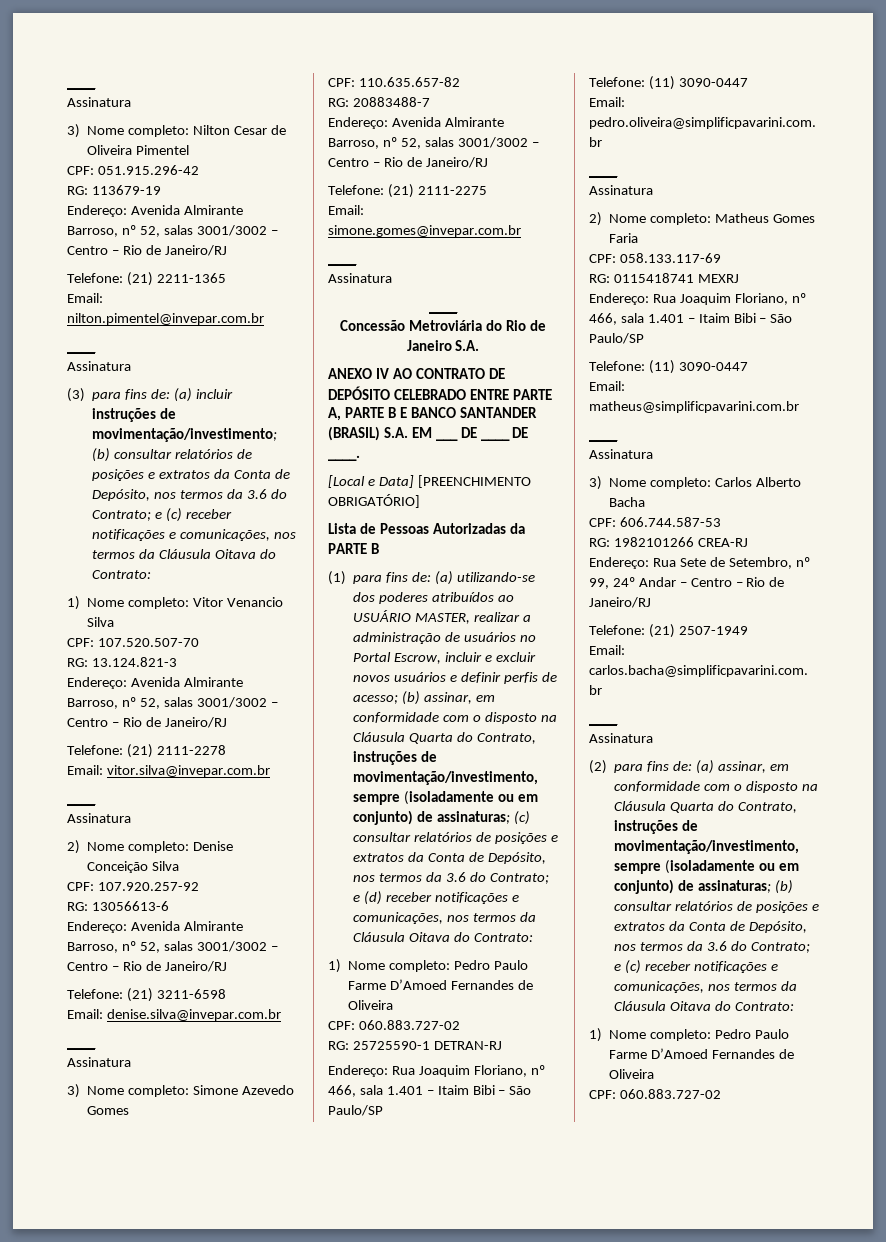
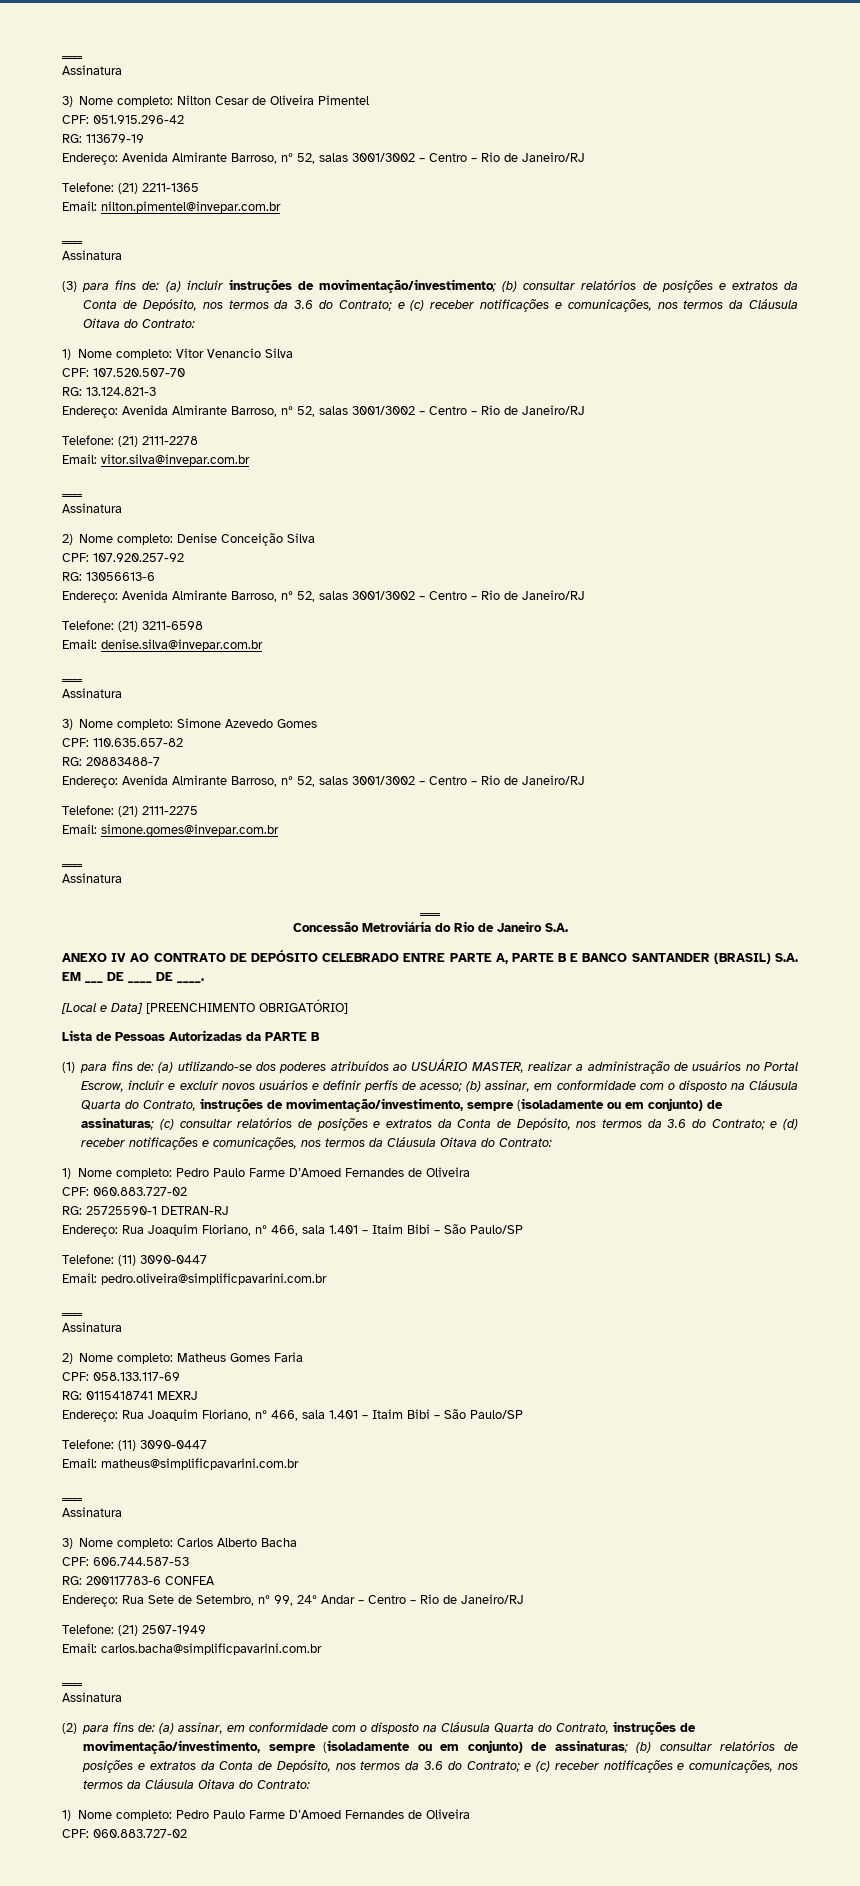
[613,537,748,547] 1982101266 CREA-RJ -> [86,1576,215,1585] 200117783-6 CONFEA

